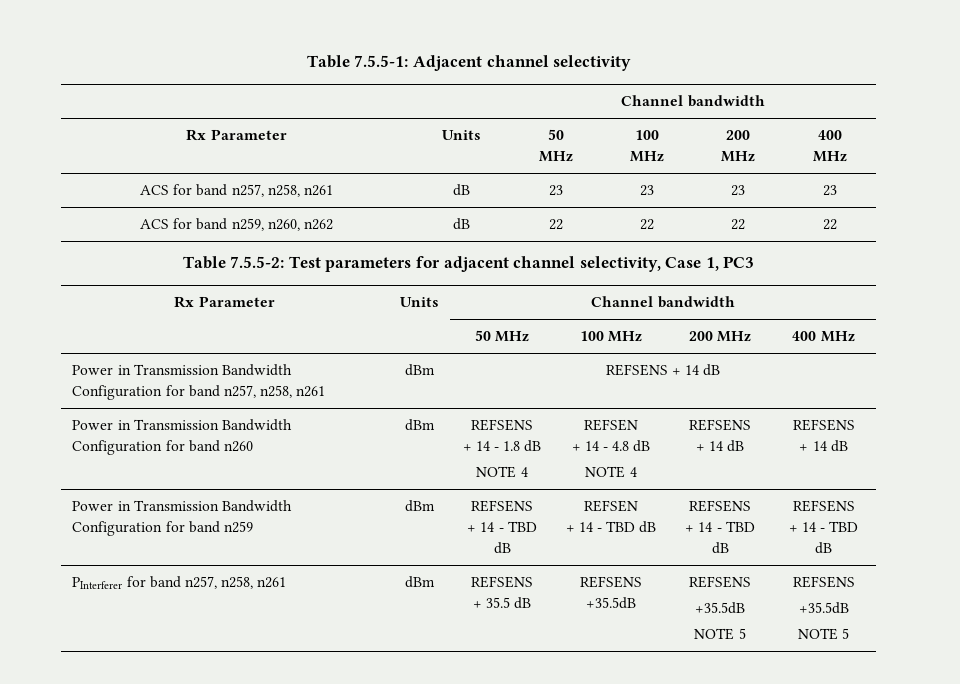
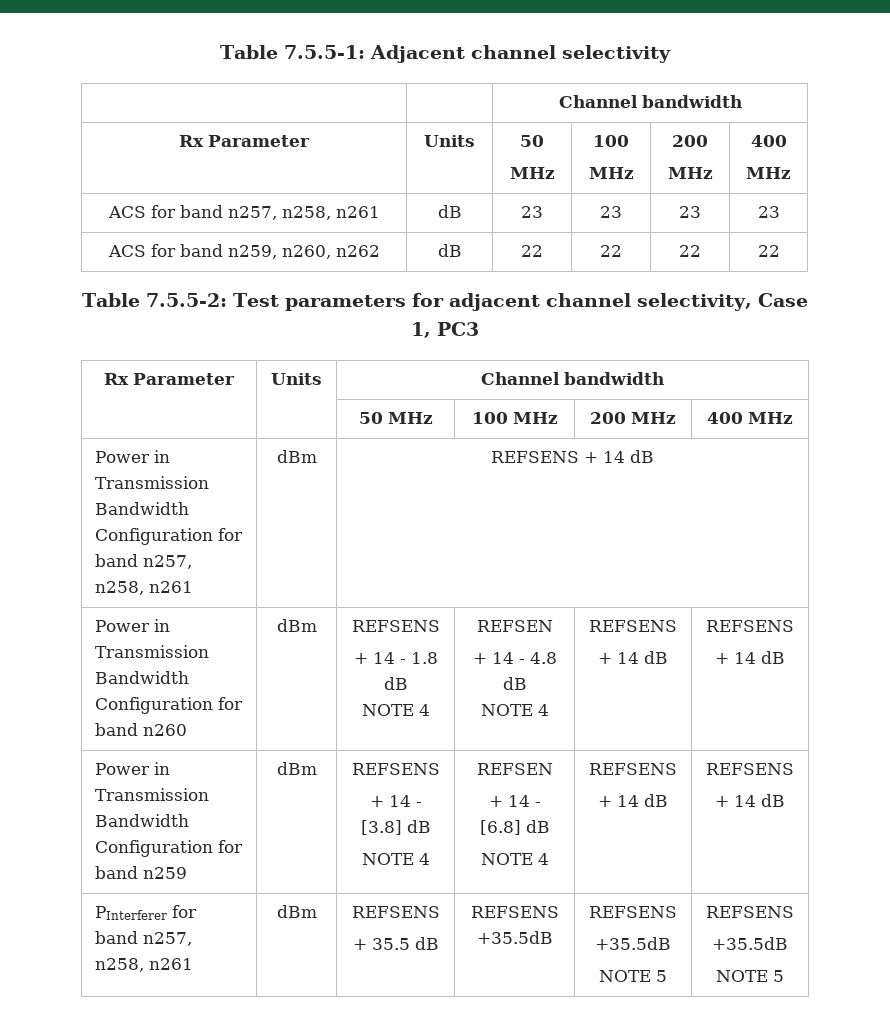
[507,521,537,532] [493,542,511,554] [584,500,638,512] [565,521,657,533] [689,500,751,512] [685,521,755,532] [711,542,729,554] [792,500,855,512] [788,521,859,532] TBD dB | REFSEN // + 14 - TBD dB | REFSENS // + 14 - TBD dB | REFSENS // + 14 - TBD -> [360,820,431,835] [361,853,430,865] [476,763,553,775] [488,795,541,807] [479,820,550,835] [480,853,549,865] [589,763,677,775] [598,794,668,807] [706,763,794,775] [715,795,756,807] [3.8] dB // NOTE 4 | REFSEN // + 14 - [6.8] dB // NOTE 4 | REFSENS // + 14 dB | REFSENS // + 14

